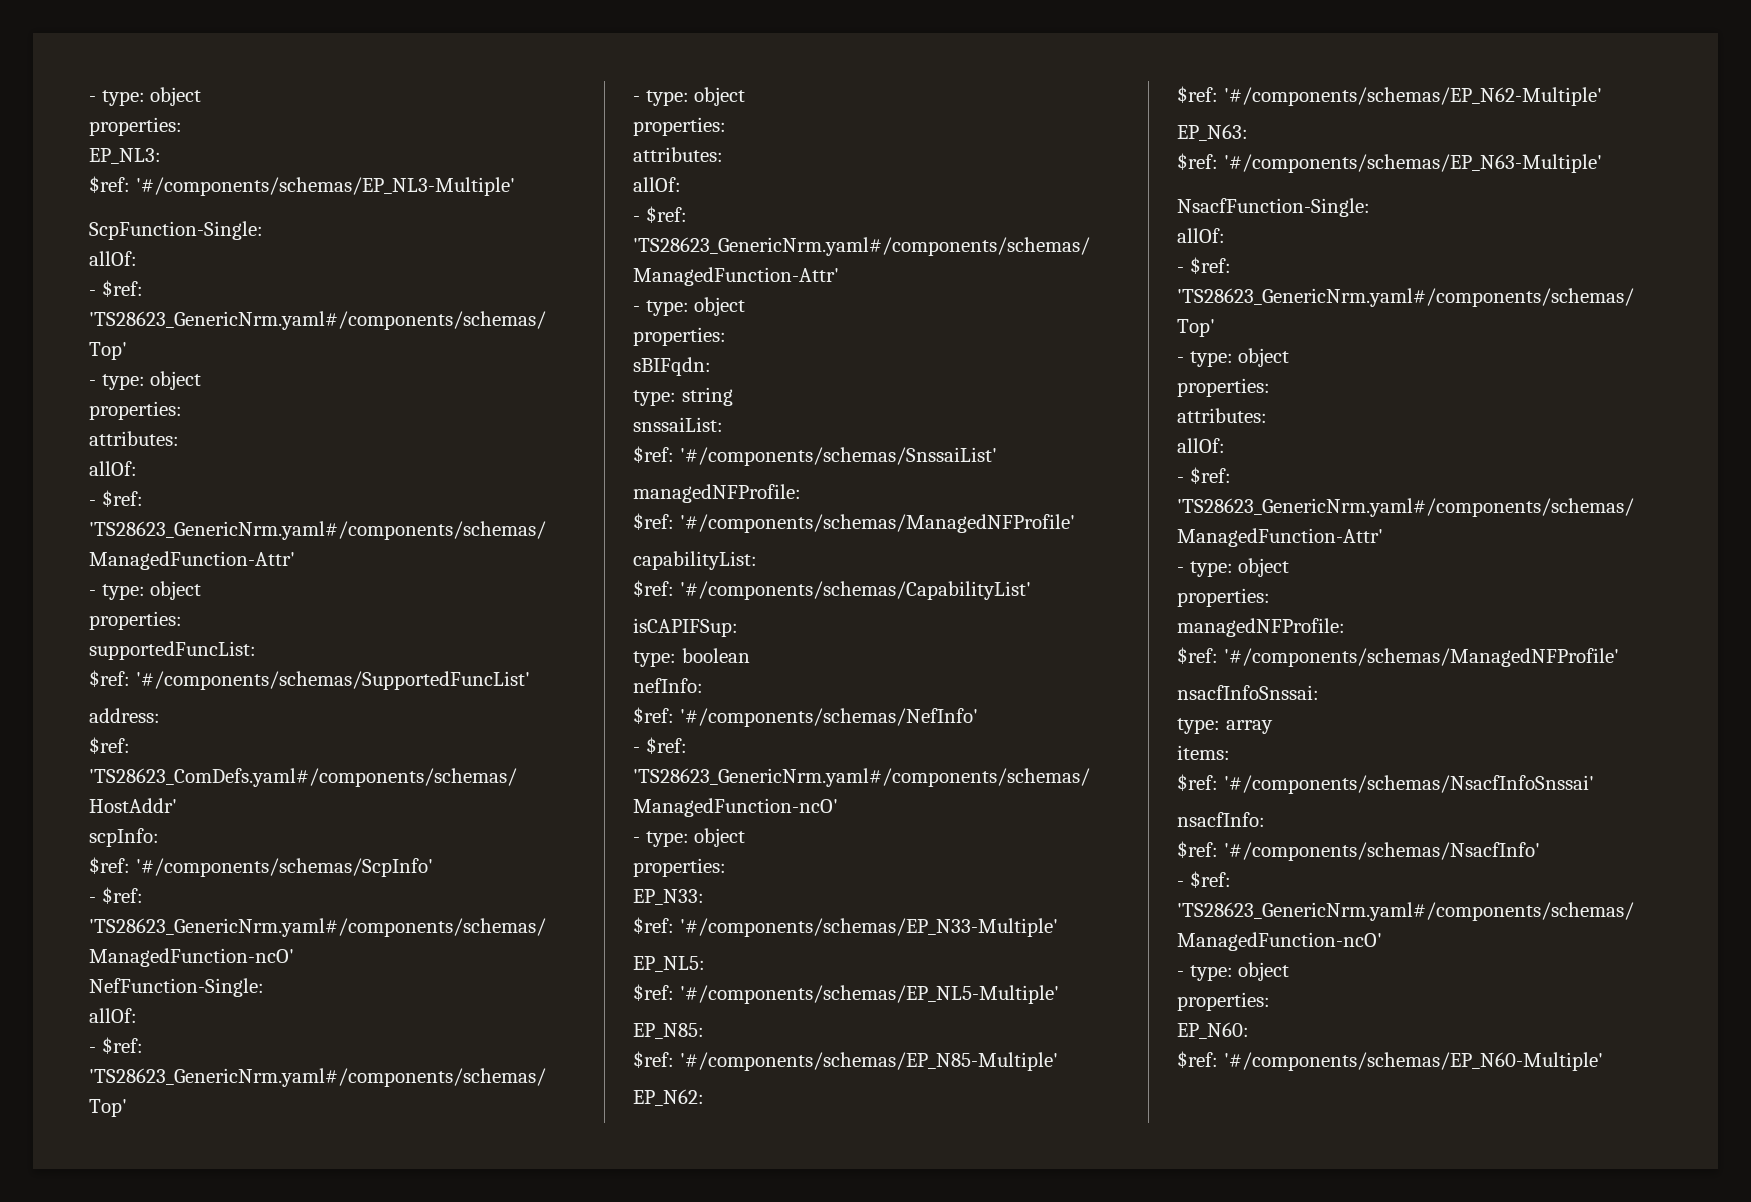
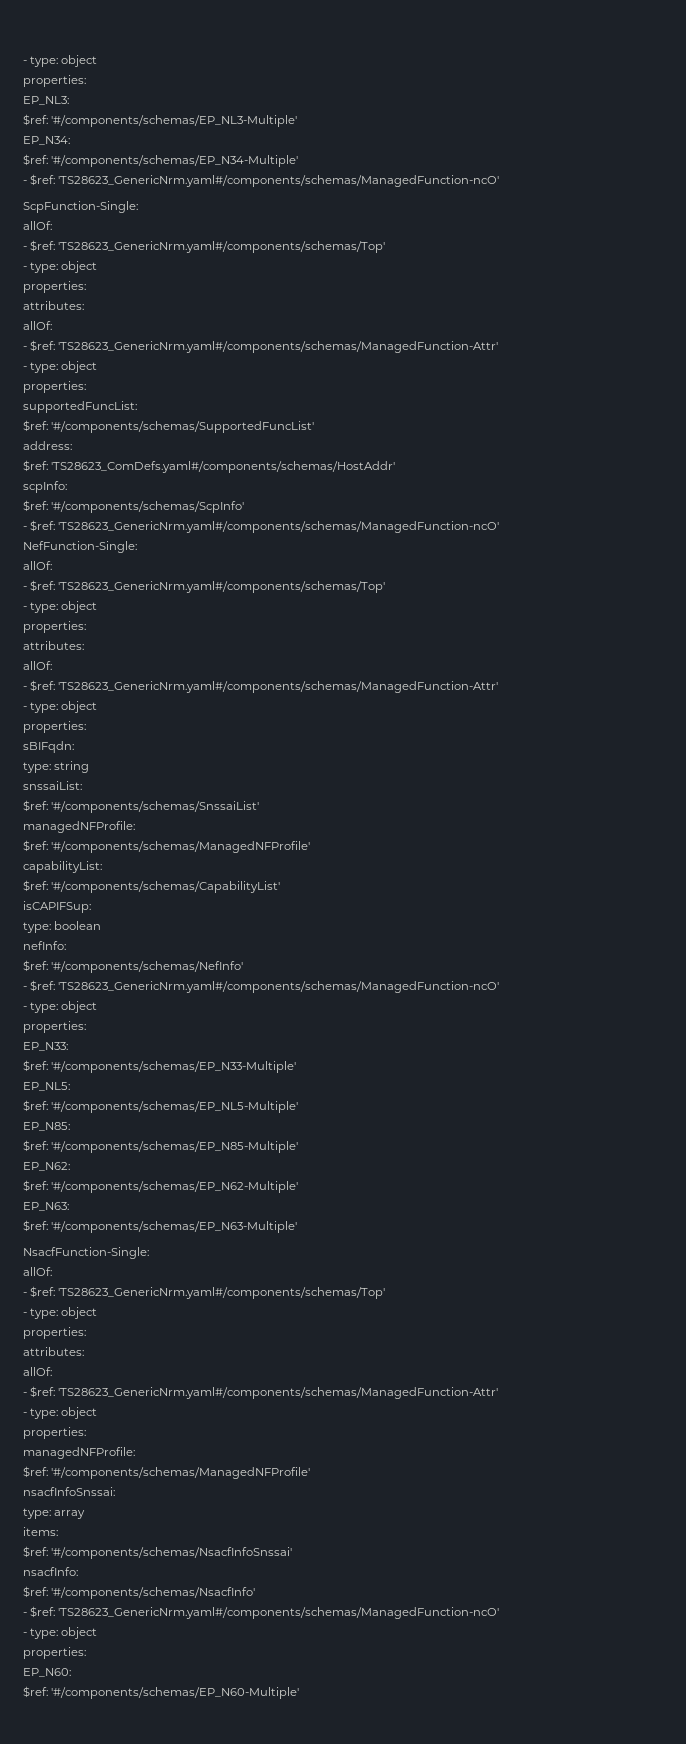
(515, 186) none -> [23,136,70,145] [23,154,299,167] [23,174,500,187] // EP_N34: // $ref: '#/components/schemas/EP_N34-Multiple' // - $ref: 'TS28623_GenericNrm.yaml#/components/schemas/ManagedFunction-ncO'

